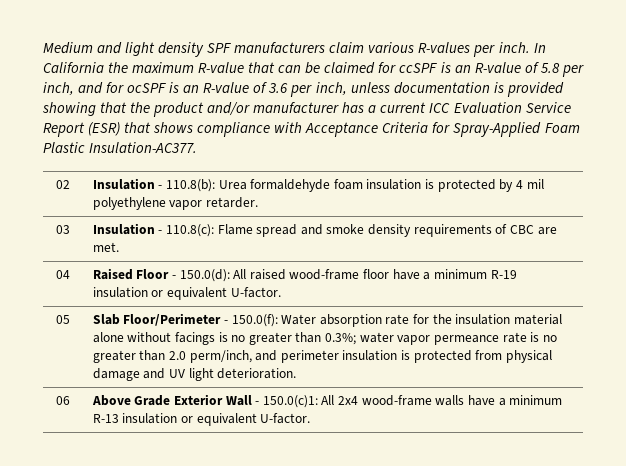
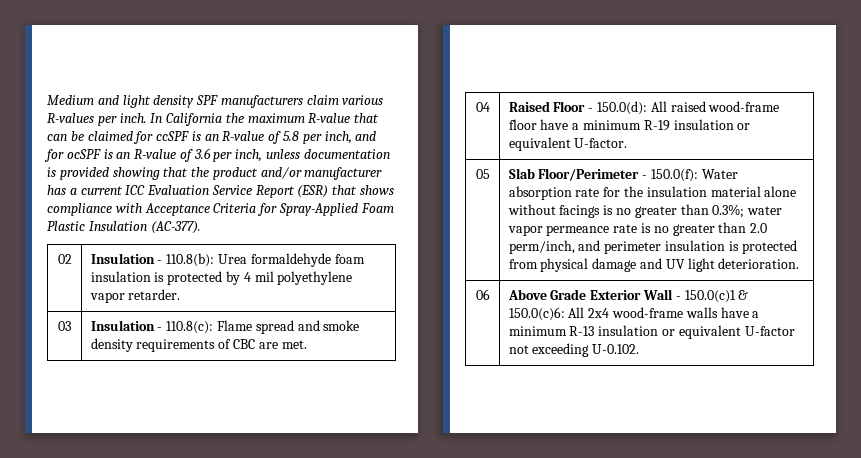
[89,142,198,153] Insulation-AC377. -> [88,221,201,234] Insulation (AC-377).
[262,395,318,408] 150.0(c)1: -> [684,290,749,303] [508,307,565,321] 150.0(c)1 & 150.0(c)6:
[260,413,311,424] U-factor. -> [744,326,795,336] [508,343,640,357] U-factor not exceeding U-0.102.

